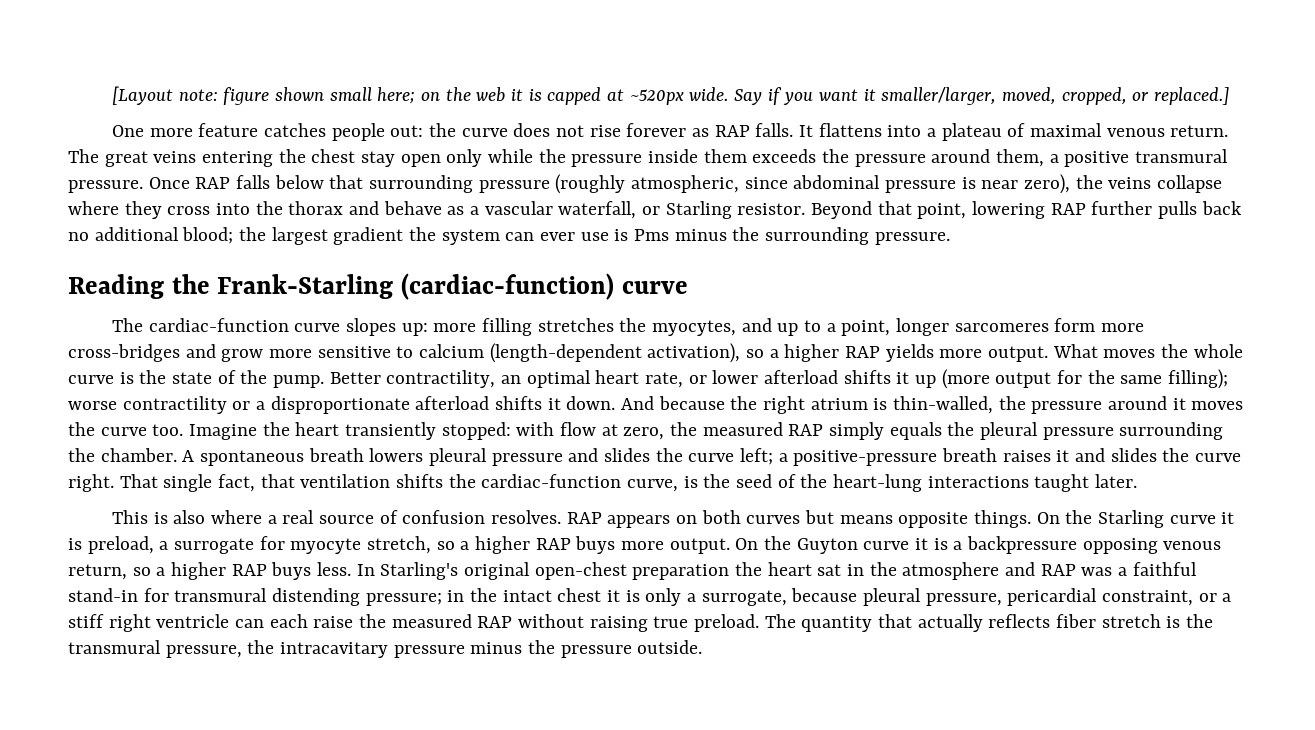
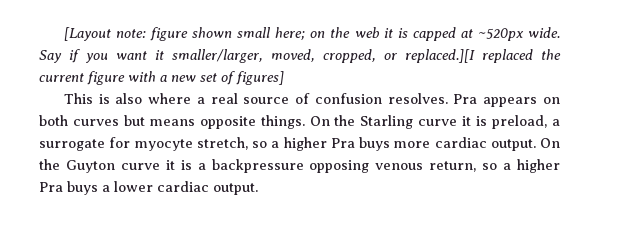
[1153,87,1229,105] [111,123,1229,141] [68,149,1229,167] [68,174,1223,194] [68,201,1242,219] [68,227,950,245] [68,273,688,300] [111,318,1144,336] [68,343,1243,363] [68,369,1229,389] [68,396,1244,414] [68,422,1224,440] [68,448,1242,466] [68,474,1138,492] replaced.] // One more feature catches people out: the curve does not rise forever as RAP falls. It flattens into a plateau of maximal venous return. The great veins entering the chest stay open only while the pressure inside them exceeds the pressure around them, a positive transmural pressure. Once RAP falls below that surrounding pressure (roughly atmospheric, since abdominal pressure is near zero), the veins collapse where they cross into the thorax and behave as a vascular waterfall, or Starling resistor. Beyond that point, lowering RAP further pulls back no additional blood; the largest gradient the system can ever use is Pms minus the surrounding pressure. // Reading the Frank-Starling (cardiac-function) curve // The cardiac-function curve slopes up: more filling stretches the myocytes, and up to a point, longer sarcomeres form more cross-bridges and grow more sensitive to calcium (length-dependent activation), so a higher RAP yields more output. What moves the whole curve is the state of the pump. Better contractility, an optimal heart rate, or lower afterload shifts it up (more output for the same filling); worse contractility or a disproportionate afterload shifts it down. And because the right atrium is thin-walled, the pressure around it moves the curve too. Imagine the heart transiently stopped: with flow at zero, the measured RAP simply equals the pleural pressure surrounding the chamber. A spontaneous breath lowers pleural pressure and slides the curve left; a positive-pressure breath raises it and slides the curve right. That single fact, that ventilation shifts the cardiac-function curve, is the seed of the heart-lung interactions taught later. -> [405,49,561,63] [39,71,284,85] replaced.][I replaced the current figure with a new set of figures]
[566,512,602,524] RAP -> [453,94,478,104] Pra
[535,538,571,550] RAP -> [330,138,355,148] Pra
(665, 545) none -> [434,137,487,148] cardiac
[231,562,1197,580] [68,588,1232,606] [68,614,1214,632] [68,640,703,658] RAP buys less. In Starling's original open-chest preparation the heart sat in the atmosphere and RAP was a faithful stand-in for transmural distending pressure; in the intact chest it is only a surrogate, because pleural pressure, pericardial constraint, or a stiff right ventricle can each raise the measured RAP without raising true preload. The quantity that actually reflects fiber stretch is the transmural pressure, the intracavitary pressure minus the pressure outside. -> [39,181,258,195] Pra buys a lower cardiac output.

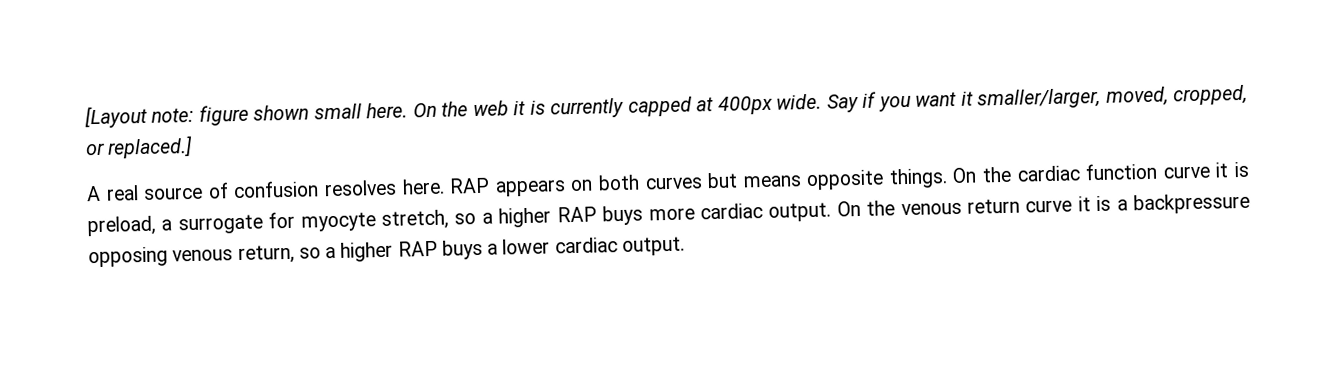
[275,27,326,40] here; on -> [366,102,437,119] here. On
(408, 33) none -> [550,97,625,119] currently
[477,28,524,41] ~520px -> [717,95,773,115] 400px
[405,49,561,63] [39,71,284,85] [63,93,205,104] replaced.][I replaced the current figure with a new set of figures] // This is also where a -> [107,135,194,159] [86,185,101,202] replaced.] // A
[387,93,478,104] resolves. Pra -> [323,177,491,197] resolves here. RAP
[360,115,414,129] Starling -> [1016,162,1158,182] cardiac function
[330,138,355,148] Pra -> [556,206,597,223] RAP
[65,160,115,173] Guyton -> [900,198,1020,216] venous return
[39,182,63,192] Pra -> [397,240,438,257] RAP

